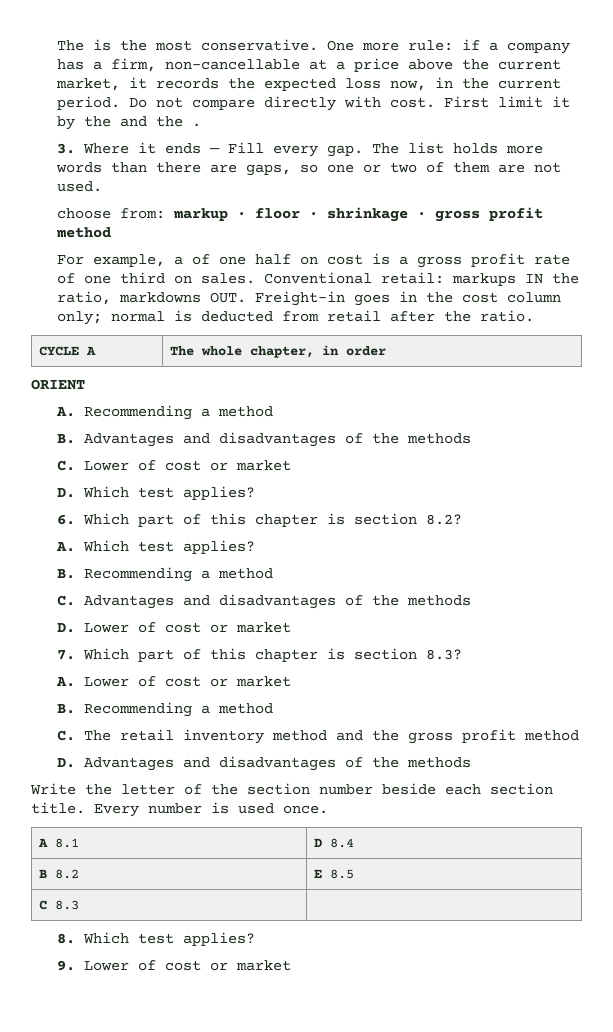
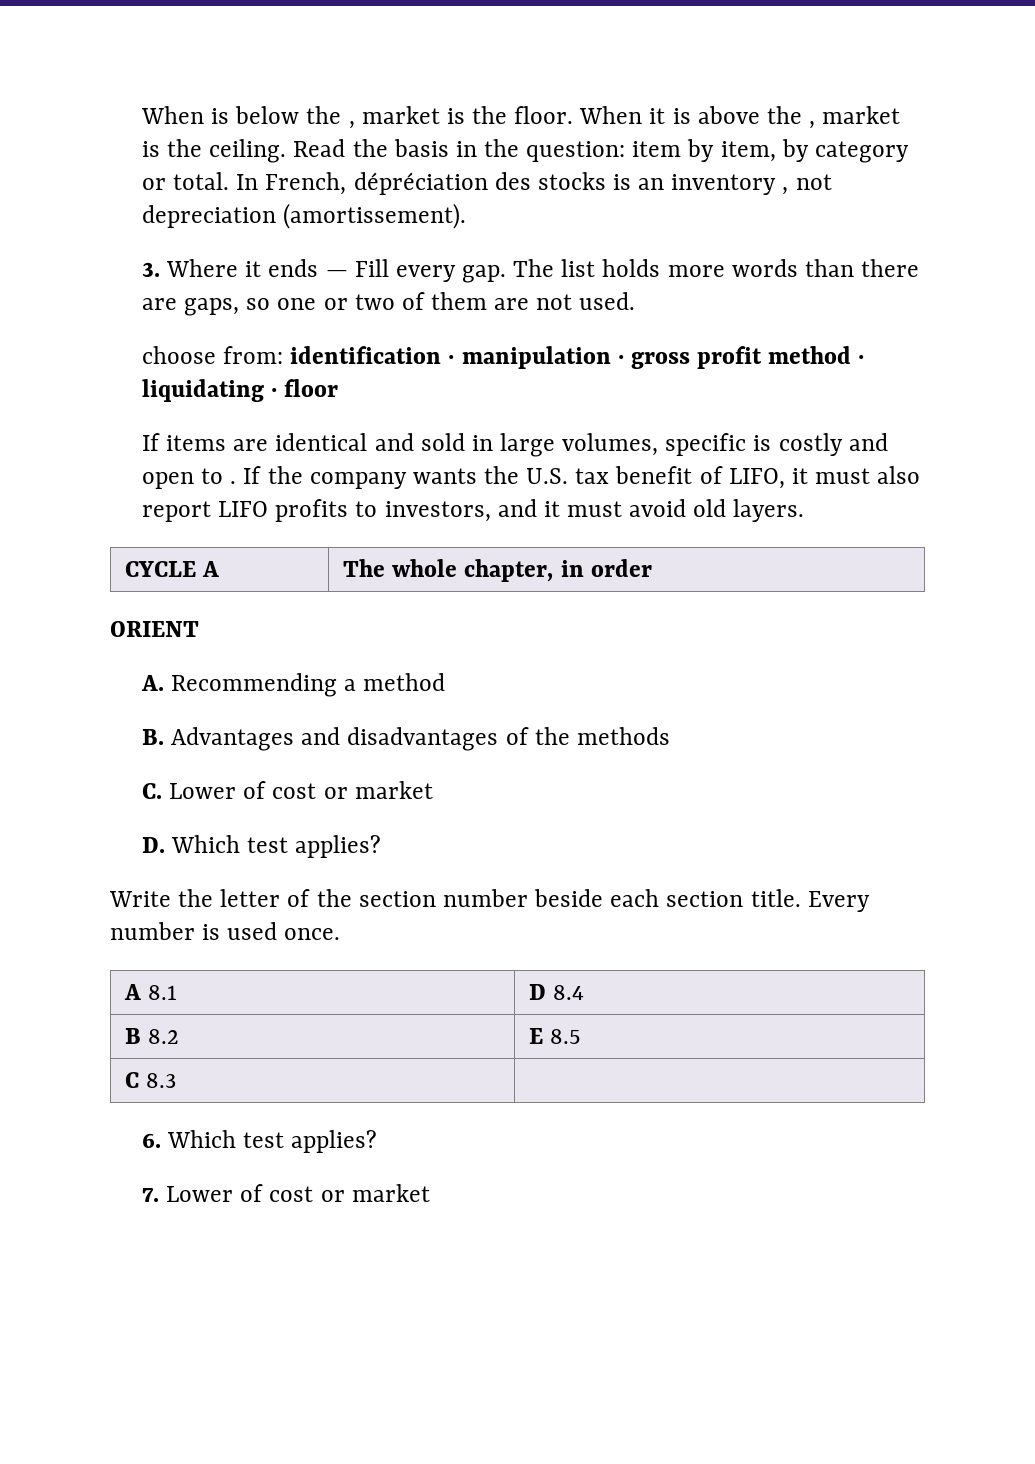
[57,39,571,54] [57,58,562,72] [56,77,562,91] [57,96,571,111] [57,116,202,130] The is the most conservative. One more rule: if a company has a firm, non-cancellable at a price above the current market, it records the expected loss now, in the current period. Do not compare directly with cost. First limit it by the and the . -> [140,106,901,129] [141,139,909,163] [141,172,832,195] [141,203,467,229] When is below the , market is the floor. When it is above the , market is the ceiling. Read the basis in the question: item by item, by category or total. In French, dépréciation des stocks is an inventory , not depreciation (amortissement).
[173,207,409,222] markup · floor · shrinkage -> [290,346,611,369] identification · manipulation
[57,253,571,268] [57,272,580,286] [57,291,562,306] [57,310,535,325] // For example, a of one half on cost is a gross profit rate of one third on sales. Conventional retail: markups IN the ratio, markdowns OUT. Freight-in goes in the cost column only; normal is deducted from retail after the ratio. -> [858,355,865,364] [141,379,339,402] [141,433,888,457] [141,466,921,489] [141,499,805,522] · liquidating · floor // If items are identical and sold in large volumes, specific is costly and open to . If the company wants the U.S. tax benefit of LIFO, it must also report LIFO profits to investors, and it must avoid old layers.
[57,513,463,527] [56,540,256,554] [57,567,274,582] [57,594,472,609] [57,622,292,633] [57,648,463,662] [56,676,292,687] [57,702,274,717] [57,729,580,744] [57,756,472,771] // 6. Which part of this chapter is section 8.2? // A. Which test applies? // B. Recommending a method // C. Advantages and disadvantages of the methods // D. Lower of cost or market // 7. Which part of this chapter is section 8.3? // A. Lower of cost or market // B. Recommending a method // C. The retail inventory method and the gross profit method // D. Advantages and disadvantages of the methods -> (382, 846) none
[57,932,256,946] [57,960,76,971] 8. Which test applies? // 9. -> [141,1130,378,1153] [141,1188,159,1202] 6. Which test applies? // 7.

